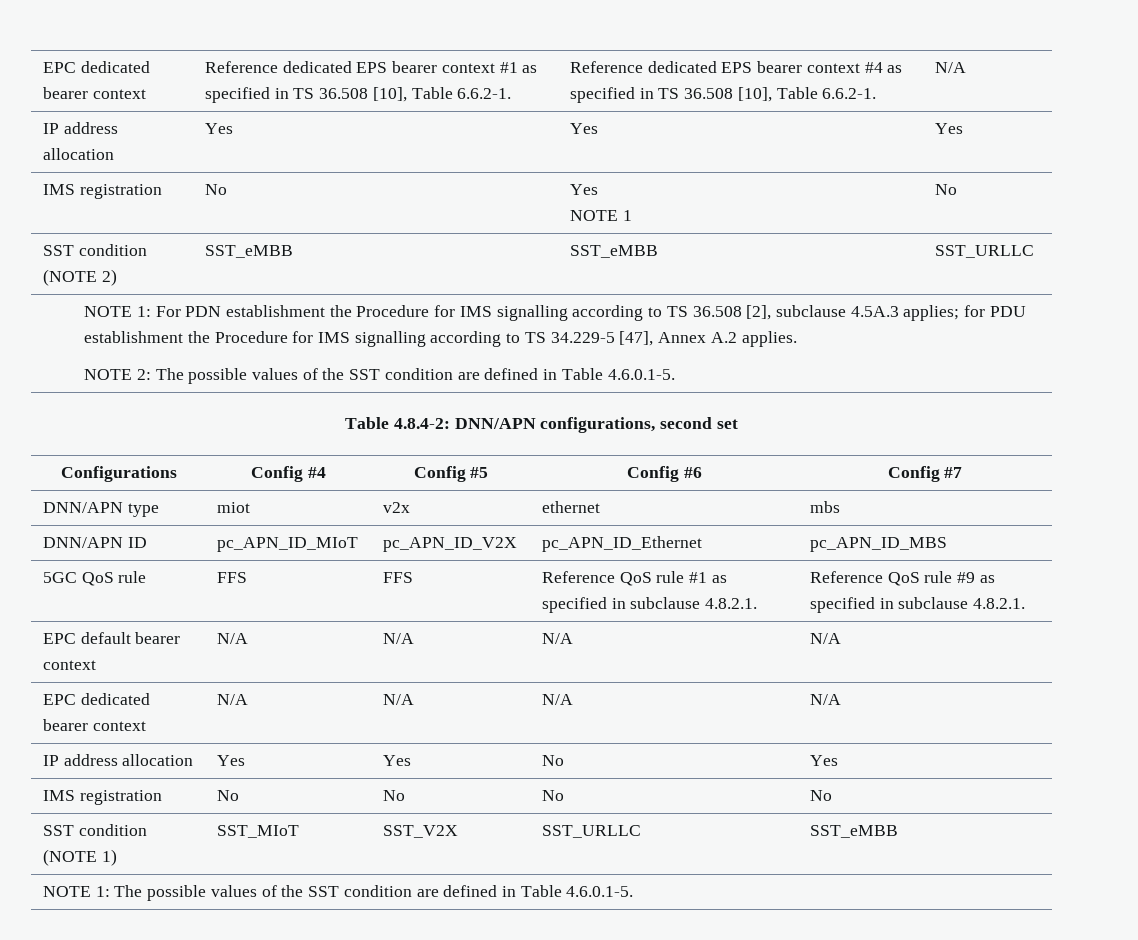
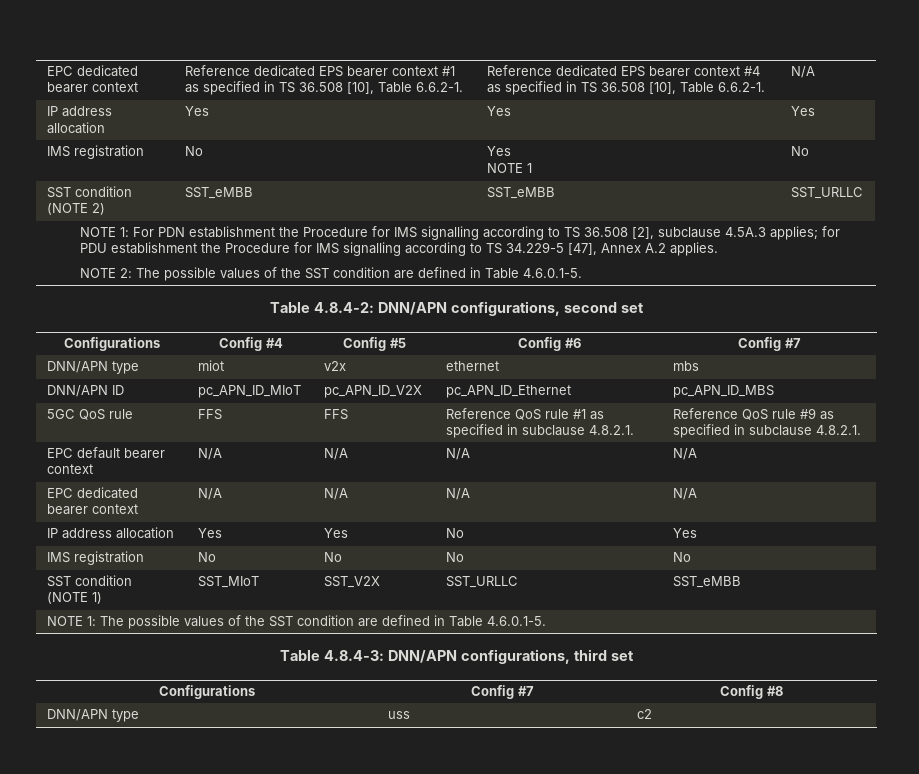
(634, 891) none -> [280,649,634,664] [159,685,255,699] [470,685,534,699] [719,685,783,699] [47,709,140,722] [388,711,411,719] [637,709,653,719] // Table 4.8.4-3: DNN/APN configurations, third set // Configurations | Config #7 | Config #8 // DNN/APN type | uss | c2

